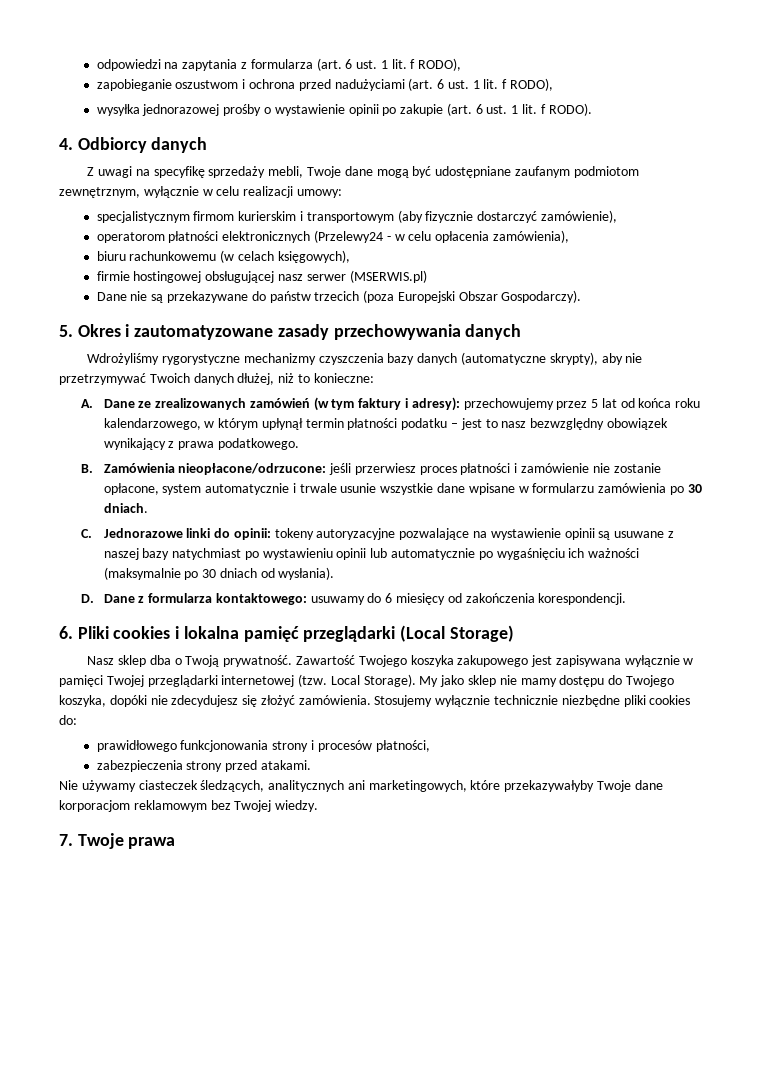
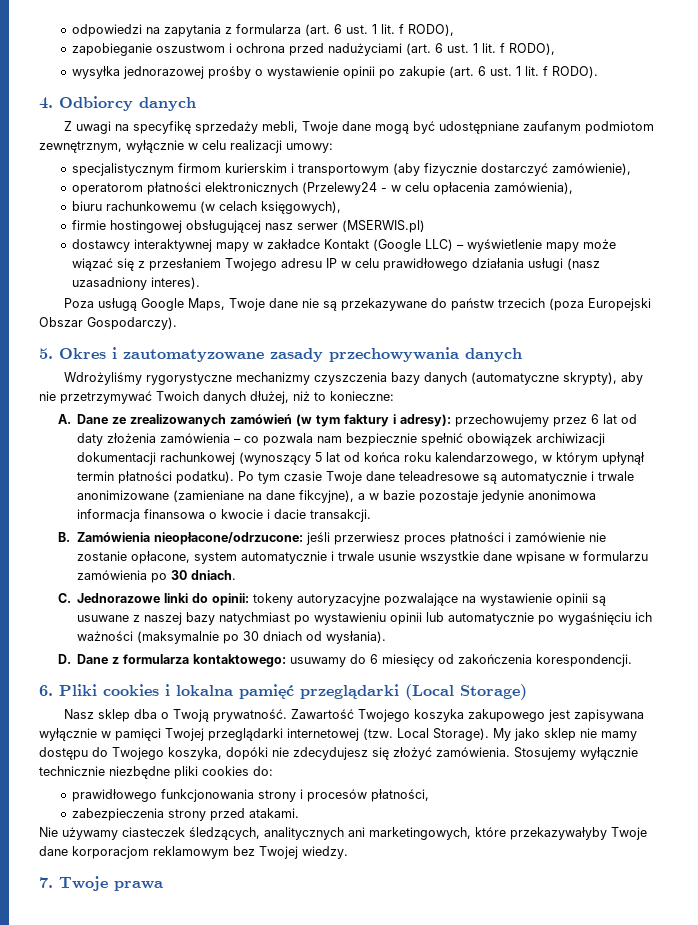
[96,292,127,301] Dane -> [71,239,616,252] [71,258,600,271] [71,277,200,290] [64,298,299,311] dostawcy interaktywnej mapy w zakładce Kontakt (Google LLC) – wyświetlenie mapy może wiązać się z przesłaniem Twojego adresu IP w celu prawidłowego działania usługi (nasz uzasadniony interes). // Poza usługą Google Maps, Twoje dane
(588, 405) none -> [591,414,638,424] [77,433,606,446] [77,452,312,465] 6 lat od daty złożenia zamówienia – co pozwala nam bezpiecznie spełnić obowiązek archiwizacji dokumentacji rachunkowej (wynoszący
[401,418,668,430] [103,438,299,450] podatku – jest to nasz bezwzględny obowiązek wynikający z prawa podatkowego. -> [176,471,635,484] [77,490,597,503] [77,509,372,522] podatku). Po tym czasie Twoje dane teleadresowe są automatycznie i trwale anonimizowane (zamieniane na dane fikcyjne), a w bazie pozostaje jedynie anonimowa informacja finansowa o kwocie i dacie transakcji.

